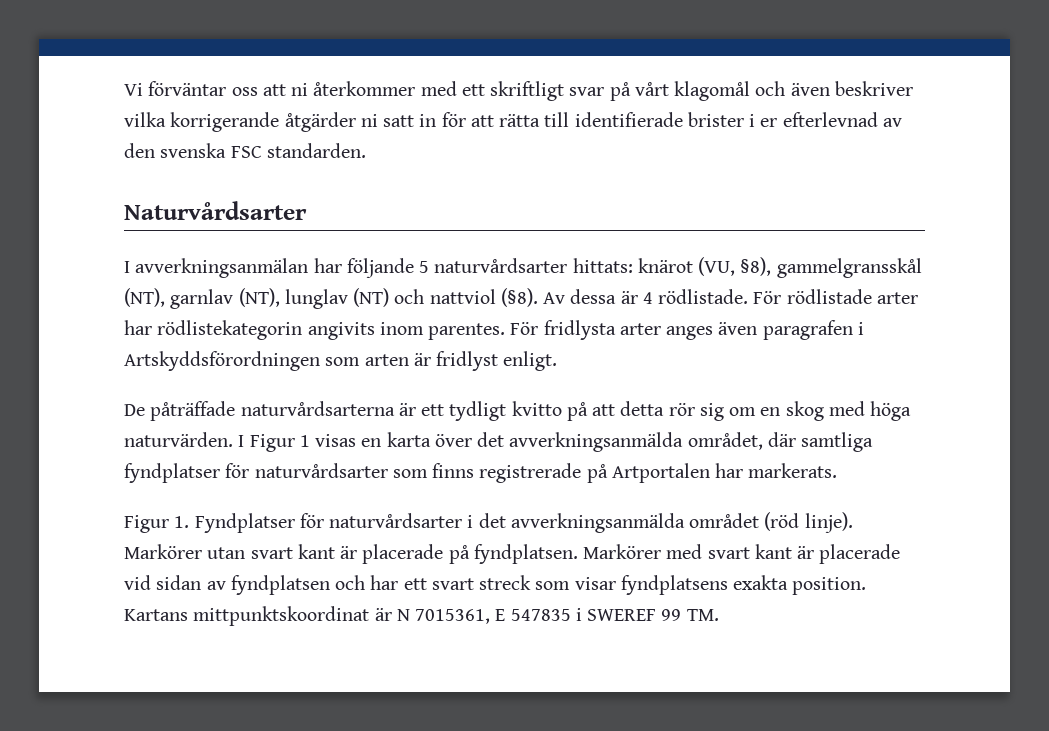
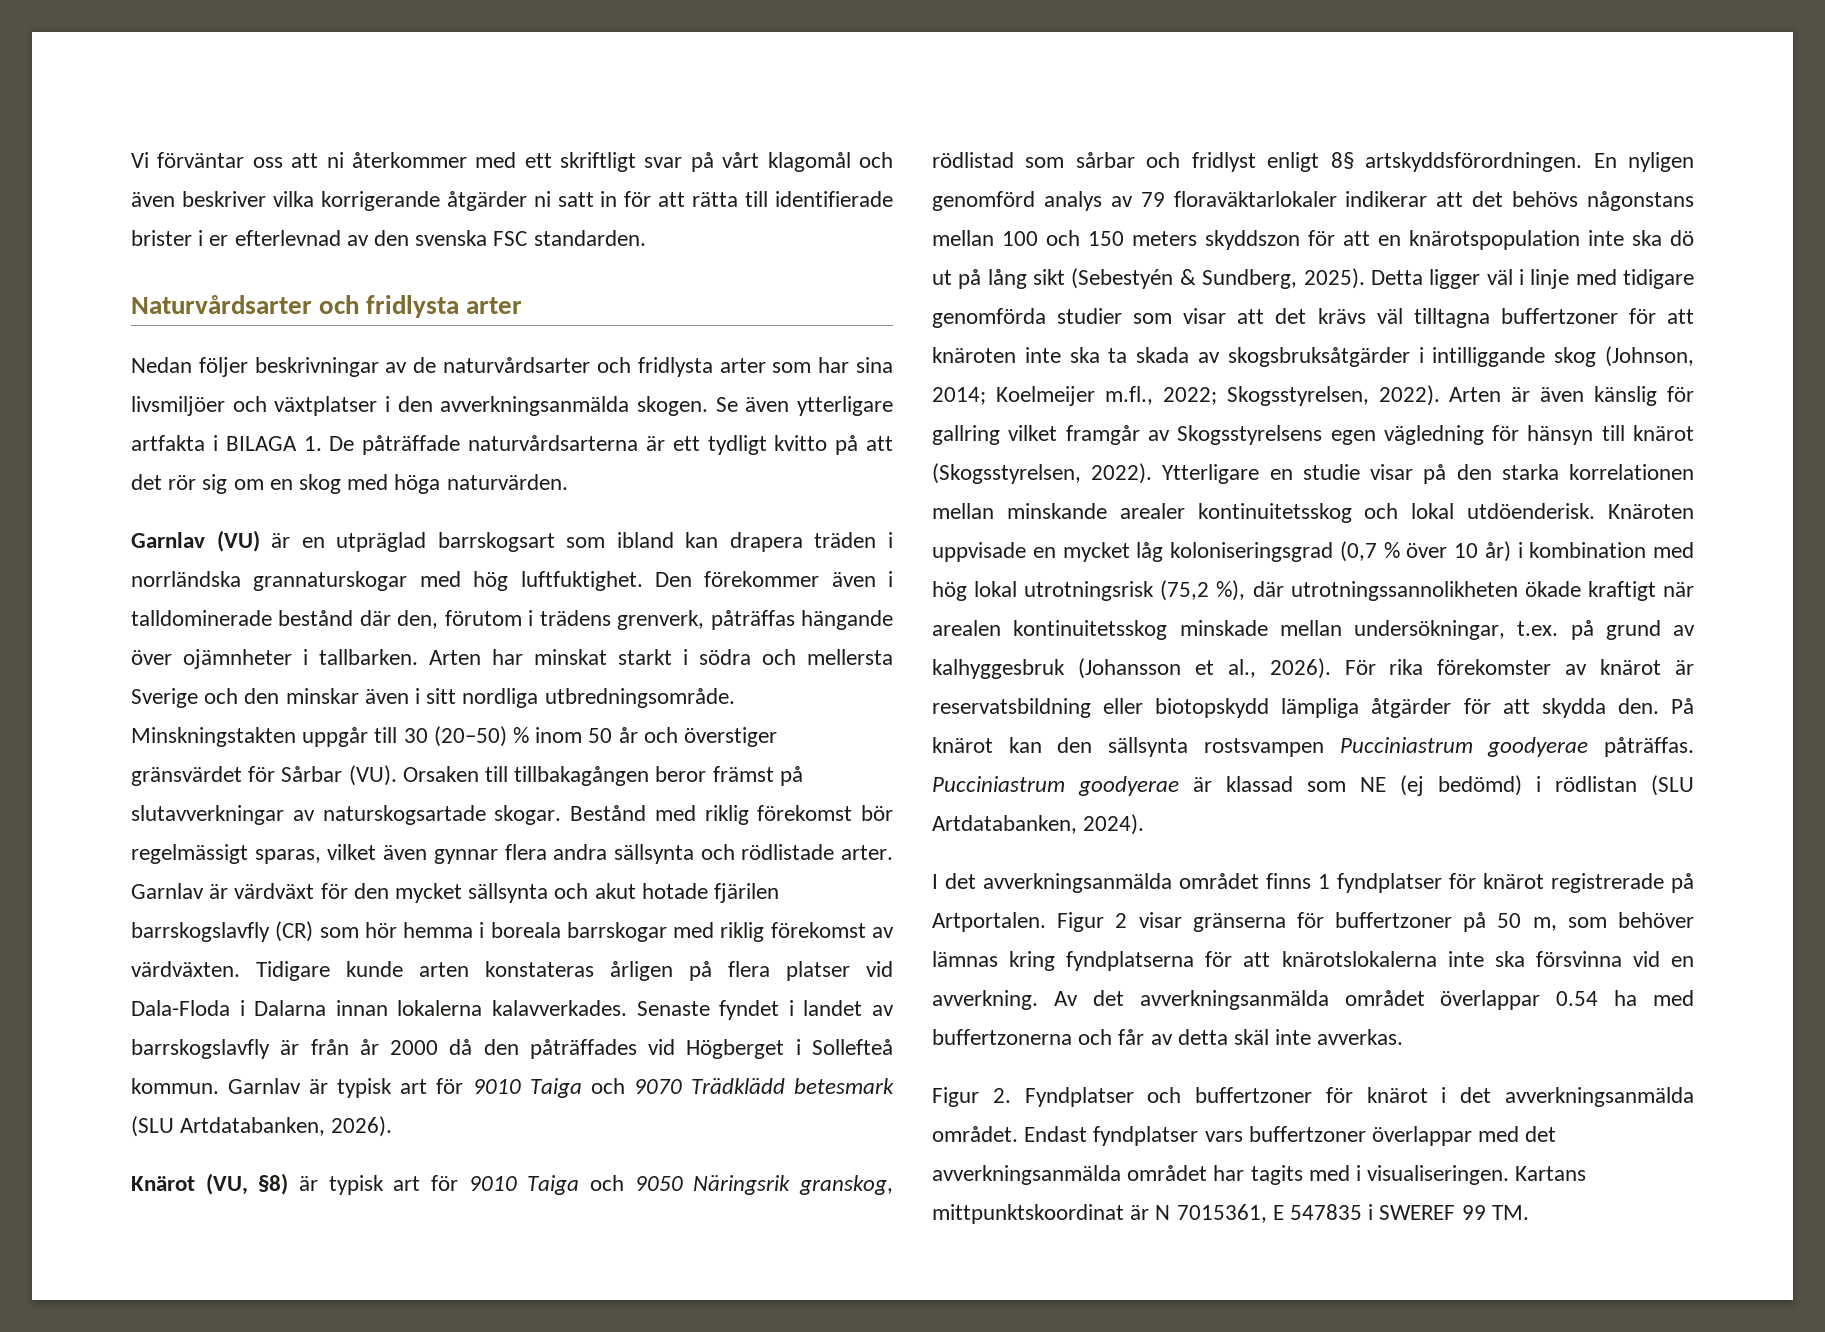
[124,257,922,278] [124,288,918,309] [124,320,864,340] [124,351,558,371] // I avverkningsanmälan har följande 5 naturvårdsarter hittats: knärot (VU, §8), gammelgransskål (NT), garnlav (NT), lunglav (NT) och nattviol (§8). Av dessa är 4 rödlistade. För rödlistade arter har rödlistekategorin angivits inom parentes. För fridlysta arter anges även paragrafen i Artskyddsförordningen som arten är fridlyst enligt. // -> [319,295,523,318] [131,357,894,377] [131,396,893,416] [131,435,322,451] och fridlysta arter // Nedan följer beskrivningar av de naturvårdsarter och fridlysta arter som har sina livsmiljöer och växtplatser i den avverkningsanmälda skogen. Se även ytterligare artfakta i BILAGA 1.
[620,401,665,416] detta -> [131,474,162,490] det
[238,432,874,452] [124,463,838,483] [124,512,853,533] [124,544,901,564] [124,575,867,595] I Figur 1 visas en karta över det avverkningsanmälda området, där samtliga fyndplatser för naturvårdsarter som finns registrerade på Artportalen har markerats. // Figur 1. Fyndplatser för naturvårdsarter i det avverkningsanmälda området (röd linje). Markörer utan svart kant är placerade på fyndplatsen. Markörer med svart kant är placerade vid sidan av fyndplatsen och har ett svart streck som visar fyndplatsens exakta position. -> [131,530,893,552] [131,571,893,591] [131,610,893,630] [131,649,893,669] [131,688,735,708] [131,726,778,747] [131,765,803,786] [131,805,893,825] [131,844,893,864] [131,883,780,903] [131,921,894,942] [131,961,893,981] [131,1000,895,1020] [131,1039,893,1059] [131,1078,894,1098] [131,1116,393,1137] [131,1173,893,1195] [932,152,1694,172] [932,191,1694,211] [932,230,1694,250] [932,268,1694,289] [932,308,1694,328] [932,346,1694,367] [932,385,1694,406] [932,425,1694,445] [932,463,1694,484] [932,503,1694,523] [932,541,1694,562] [932,580,1694,601] [932,620,1695,640] [932,658,1694,679] [932,698,1694,718] [932,737,1694,757] [932,775,1694,796] [932,814,1145,835] [932,873,1694,893] [932,912,1694,932] [932,951,1694,971] [932,990,1694,1010] [932,1029,1404,1045] [932,1087,1694,1107] [932,1126,1557,1146] [932,1165,1510,1185] // Garnlav (VU) är en utpräglad barrskogsart som ibland kan drapera träden i norrländska grannaturskogar med hög luftfuktighet. Den förekommer även i talldominerade bestånd där den, förutom i trädens grenverk, påträffas hängande över ojämnheter i tallbarken. Arten har minskat starkt i södra och mellersta Sverige och den minskar även i sitt nordliga utbredningsområde. Minskningstakten uppgår till 30 (20–50) % inom 50 år och överstiger gränsvärdet för Sårbar (VU). Orsaken till tillbakagången beror främst på slutavverkningar av naturskogsartade skogar. Bestånd med riklig förekomst bör regelmässigt sparas, vilket även gynnar flera andra sällsynta och rödlistade arter. Garnlav är värdväxt för den mycket sällsynta och akut hotade fjärilen barrskogslavfly (CR) som hör hemma i boreala barrskogar med riklig förekomst av värdväxten. Tidigare kunde arten konstateras årligen på flera platser vid Dala-Floda i Dalarna innan lokalerna kalavverkades. Senaste fyndet i landet av barrskogslavfly är från år 2000 då den påträffades vid Högberget i Sollefteå kommun. Garnlav är typisk art för 9010 Taiga och 9070 Trädklädd betesmark (SLU Artdatabanken, 2026). // Knärot (VU, §8) är typisk art för 9010 Taiga och 9050 Näringsrik granskog, rödlistad som sårbar och fridlyst enligt 8§ artskyddsförordningen. En nyligen genomförd analys av 79 floraväktarlokaler indikerar att det behövs någonstans mellan 100 och 150 meters skyddszon för att en knärotspopulation inte ska dö ut på lång sikt (Sebestyén & Sundberg, 2025). Detta ligger väl i linje med tidigare genomförda studier som visar att det krävs väl tilltagna buffertzoner för att knäroten inte ska ta skada av skogsbruksåtgärder i intilliggande skog (Johnson, 2014; Koelmeijer m.fl., 2022; Skogsstyrelsen, 2022). Arten är även känslig för gallring vilket framgår av Skogsstyrelsens egen vägledning för hänsyn till knärot (Skogsstyrelsen, 2022). Ytterligare en studie visar på den starka korrelationen mellan minskande arealer kontinuitetsskog och lokal utdöenderisk. Knäroten uppvisade en mycket låg koloniseringsgrad (0,7 % över 10 år) i kombination med hög lokal utrotningsrisk (75,2 %), där utrotningssannolikheten ökade kraftigt när arealen kontinuitetsskog minskade mellan undersökningar, t.ex. på grund av kalhyggesbruk (Johansson et al., 2026). För rika förekomster av knärot är reservatsbildning eller biotopskydd lämpliga åtgärder för att skydda den. På knärot kan den sällsynta rostsvampen Pucciniastrum goodyerae påträffas. Pucciniastrum goodyerae är klassad som NE (ej bedömd) i rödlistan (SLU Artdatabanken, 2024). // I det avverkningsanmälda området finns 1 fyndplatser för knärot registrerade på Artportalen. Figur 2 visar gränserna för buffertzoner på 50 m, som behöver lämnas kring fyndplatserna för att knärotslokalerna inte ska försvinna vid en avverkning. Av det avverkningsanmälda området överlappar 0.54 ha med buffertzonerna och får av detta skäl inte avverkas. // Figur 2. Fyndplatser och buffertzoner för knärot i det avverkningsanmälda området. Endast fyndplatser vars buffertzoner överlappar med det avverkningsanmälda området har tagits med i visualiseringen.

